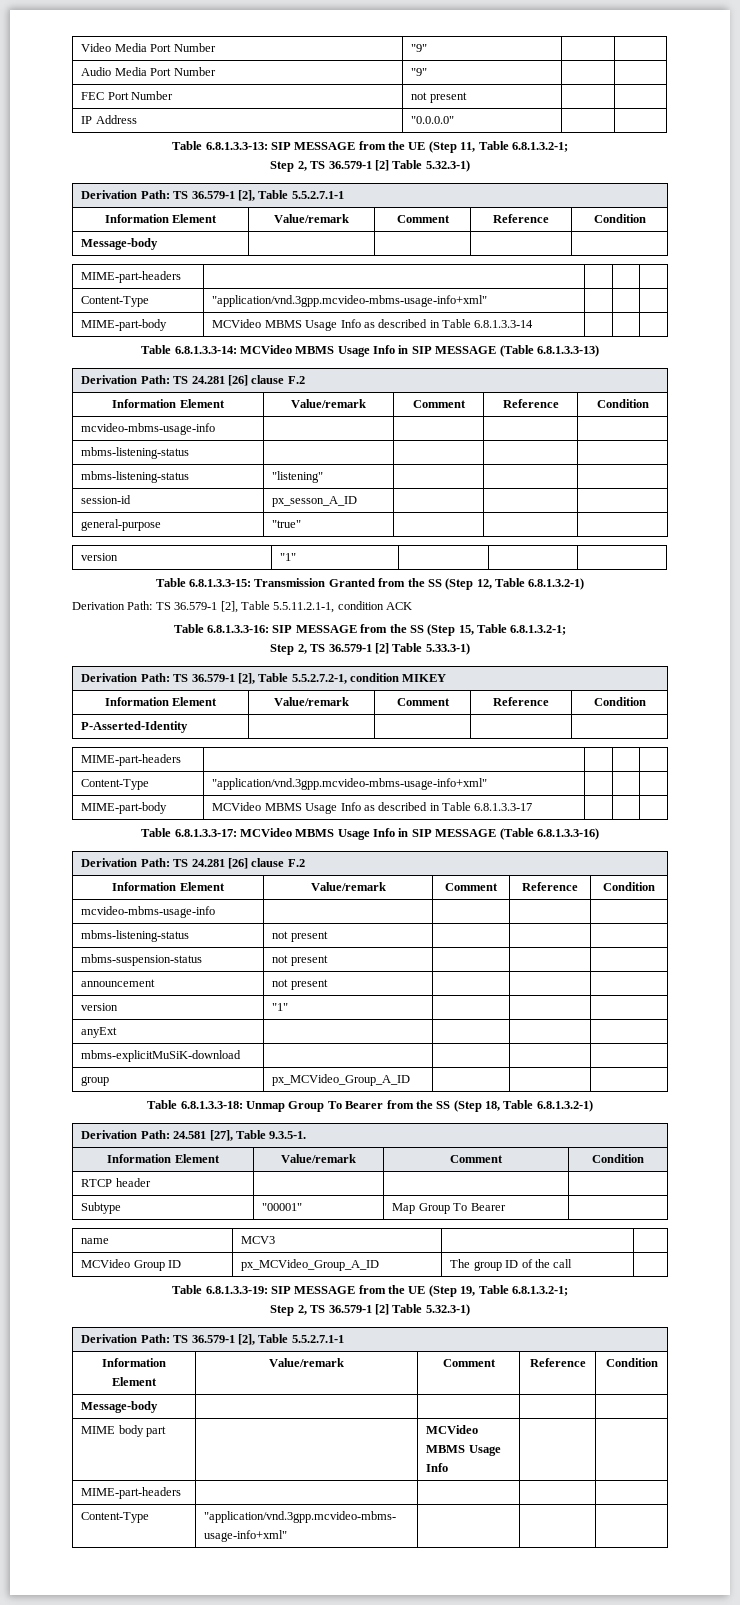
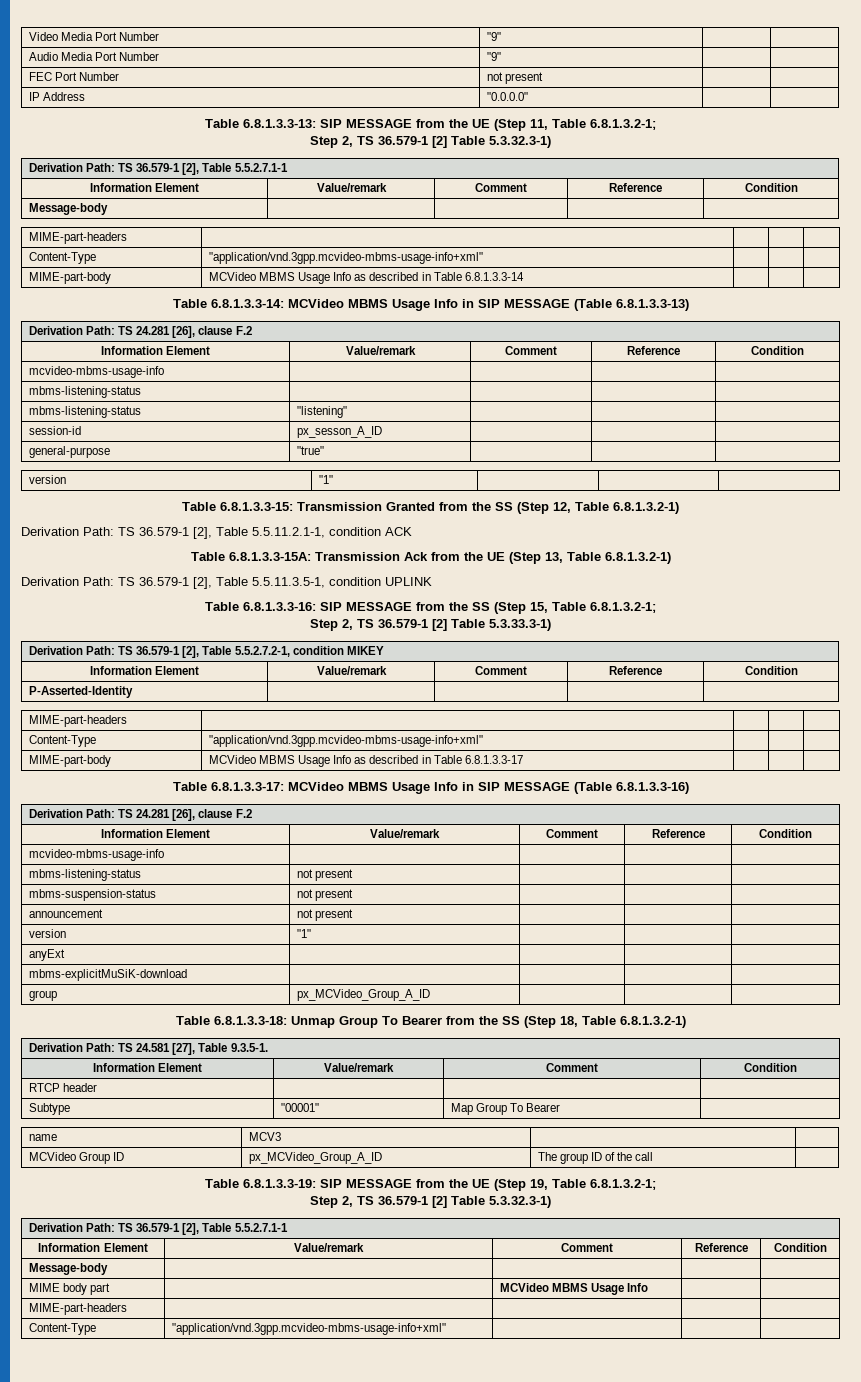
[425,160,470,172] 5.32.3-1) -> [489,136,551,148] 5.3.32.3-1)
[227,375,248,386] [26] -> [172,326,196,338] [26],
(412, 606) none -> [190,552,671,564] [21,577,432,589] // Table 6.8.1.3.3-15A: Transmission Ack from the UE (Step 13, Table 6.8.1.3.2-1) // Derivation Path: TS 36.579-1 [2], Table 5.5.11.3.5-1, condition UPLINK
[425,643,470,655] 5.33.3-1) -> [489,619,551,631] 5.3.33.3-1)
[227,858,248,869] [26] -> [172,809,196,821] [26],
(170, 1134) none -> [118,1043,134,1052] TS
[425,1304,470,1316] 5.32.3-1) -> [489,1196,551,1208] 5.3.32.3-1)

